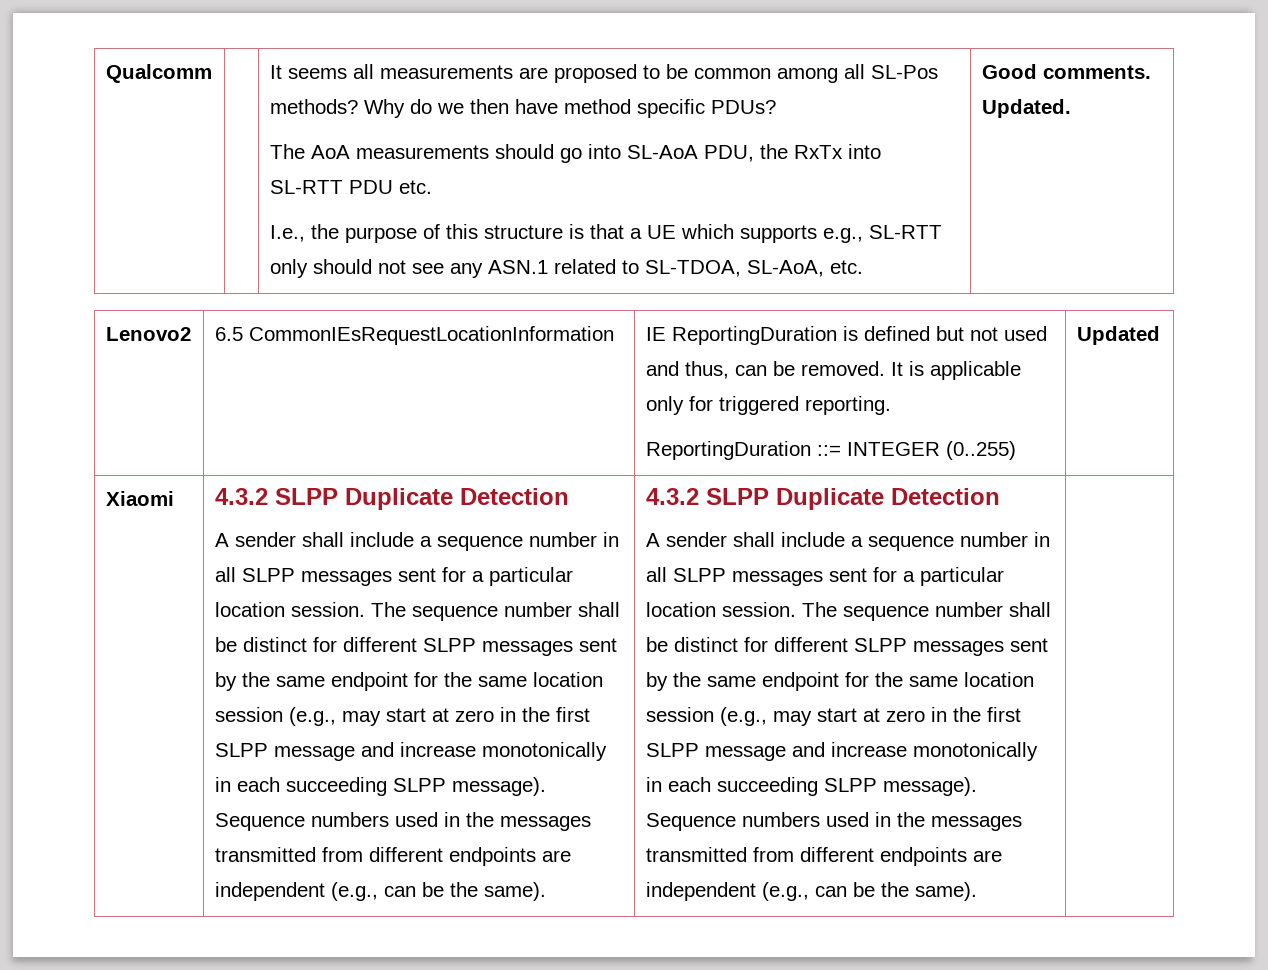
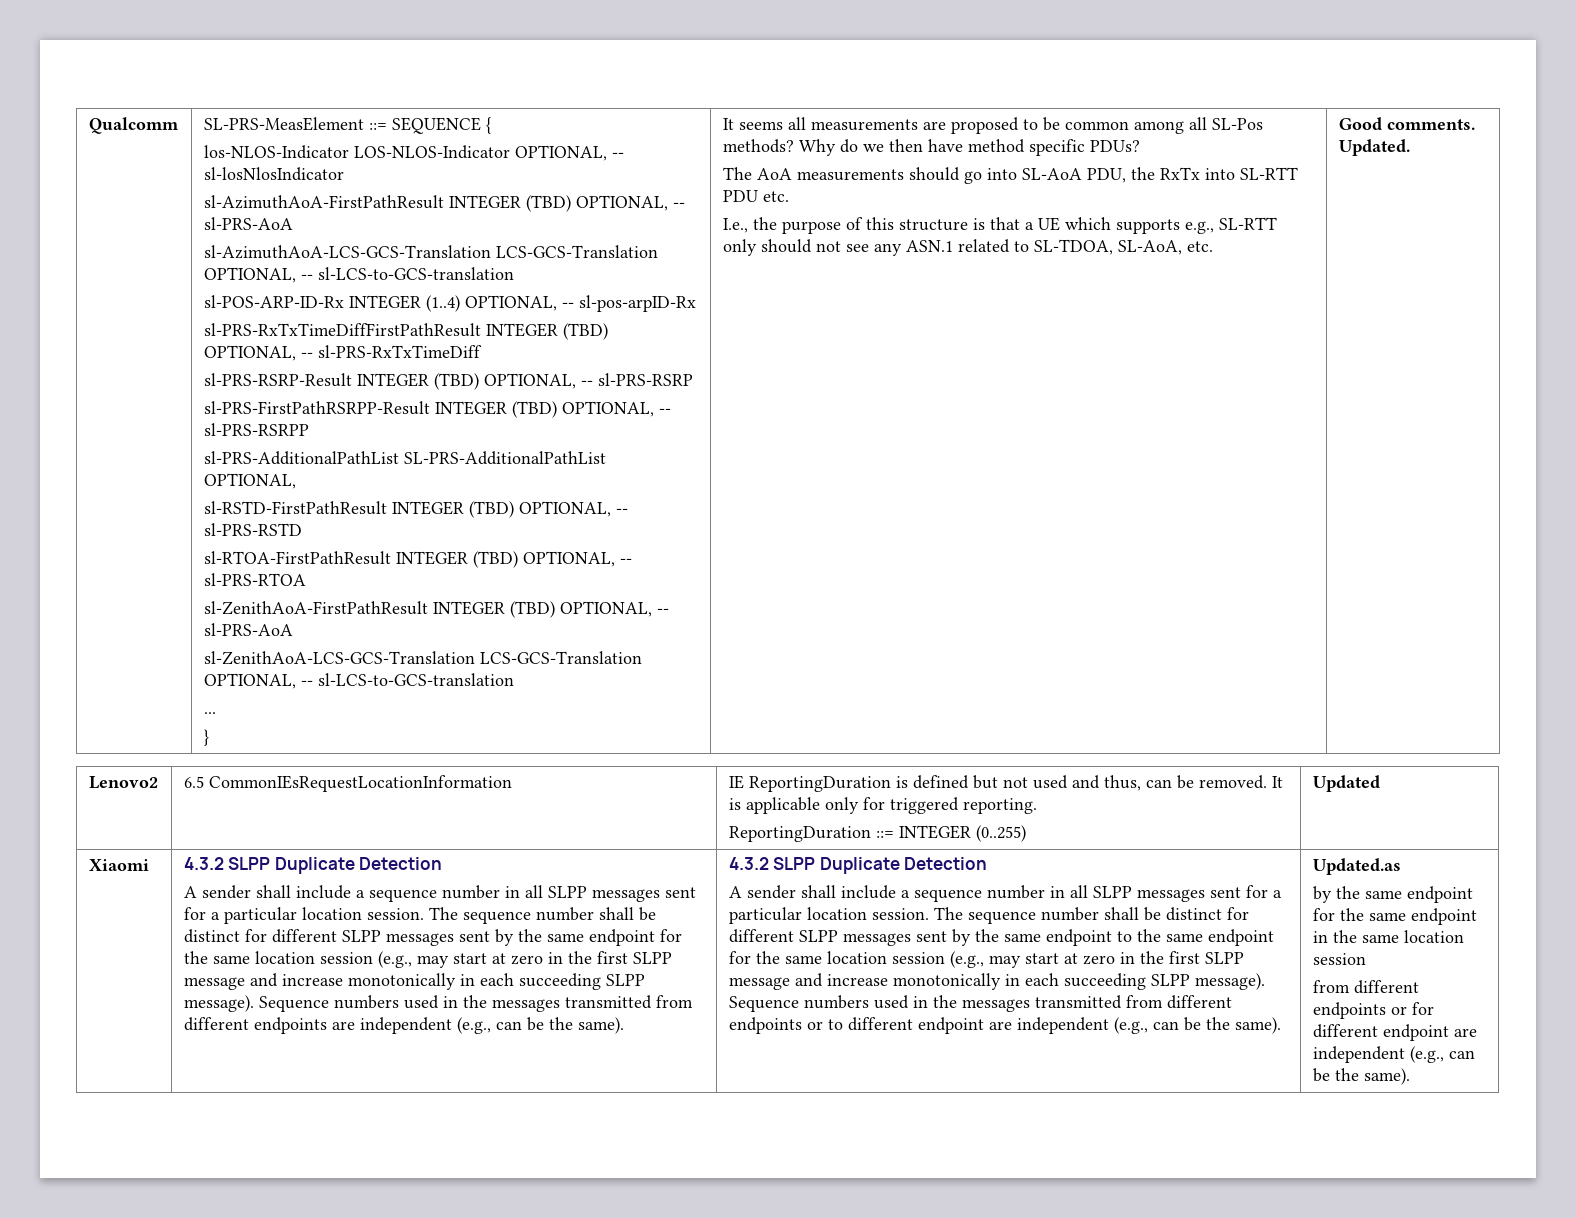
(212, 73) none -> [203,117,491,134] [203,145,624,161] [203,167,344,181] [203,195,685,212] [203,217,293,230] [203,245,658,259] [203,267,514,283] [203,295,696,312] [203,323,608,340] [203,345,482,361] [203,373,693,390] [203,401,671,418] [203,423,309,436] [203,451,606,465] [203,473,296,489] [203,501,628,518] [203,523,302,536] [203,551,632,568] [203,573,306,586] [203,601,669,618] [203,623,293,636] [203,651,642,665] [203,673,514,689] [203,712,216,714] [203,729,209,746] SL-PRS-MeasElement ::= SEQUENCE { // los-NLOS-Indicator LOS-NLOS-Indicator OPTIONAL, -- sl-losNlosIndicator // sl-AzimuthAoA-FirstPathResult INTEGER (TBD) OPTIONAL, -- sl-PRS-AoA // sl-AzimuthAoA-LCS-GCS-Translation LCS-GCS-Translation OPTIONAL, -- sl-LCS-to-GCS-translation // sl-POS-ARP-ID-Rx INTEGER (1..4) OPTIONAL, -- sl-pos-arpID-Rx // sl-PRS-RxTxTimeDiffFirstPathResult INTEGER (TBD) OPTIONAL, -- sl-PRS-RxTxTimeDiff // sl-PRS-RSRP-Result INTEGER (TBD) OPTIONAL, -- sl-PRS-RSRP // sl-PRS-FirstPathRSRPP-Result INTEGER (TBD) OPTIONAL, -- sl-PRS-RSRPP // sl-PRS-AdditionalPathList SL-PRS-AdditionalPathList OPTIONAL, // sl-RSTD-FirstPathResult INTEGER (TBD) OPTIONAL, -- sl-PRS-RSTD // sl-RTOA-FirstPathResult INTEGER (TBD) OPTIONAL, -- sl-PRS-RTOA // sl-ZenithAoA-FirstPathResult INTEGER (TBD) OPTIONAL, -- sl-PRS-AoA // sl-ZenithAoA-LCS-GCS-Translation LCS-GCS-Translation OPTIONAL, -- sl-LCS-to-GCS-translation // ... // }
(839, 681) none -> [1116,929,1274,946] to the same endpoint
[972,850,1002,862] [645,882,977,901] are independent (e.g., can be the same). | -> [806,1017,1281,1034] [1312,858,1401,875] [1312,886,1473,903] [1312,908,1477,925] [1312,930,1464,943] [1312,953,1366,965] [1312,980,1419,994] [1312,1002,1434,1019] [1312,1024,1477,1041] [1312,1046,1475,1063] [1312,1068,1410,1085] or to different endpoint are independent (e.g., can be the same). | Updated.as // by the same endpoint for the same endpoint in the same location session // from different endpoints or for different endpoint are independent (e.g., can be the same).

